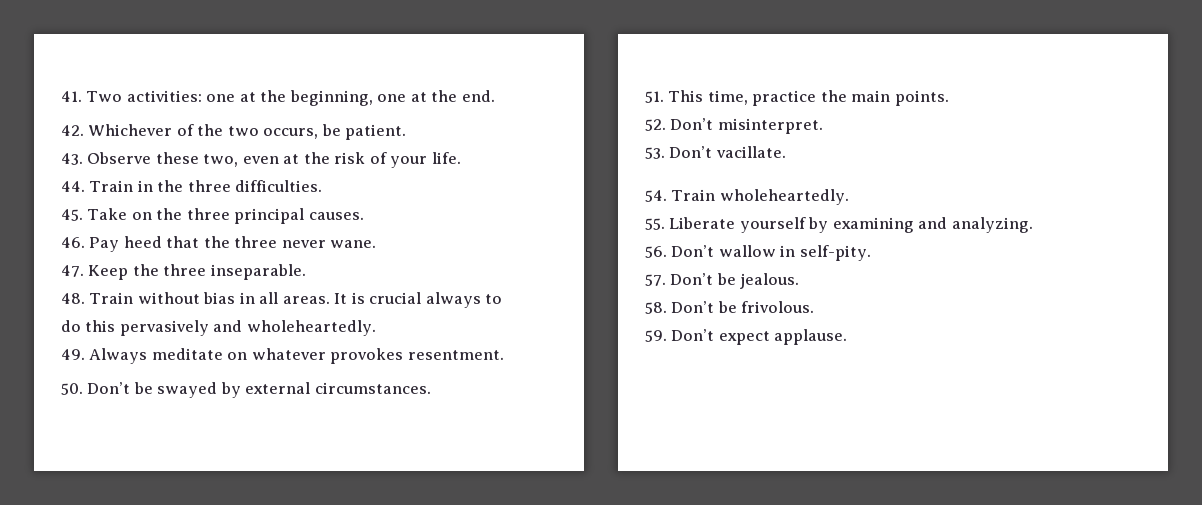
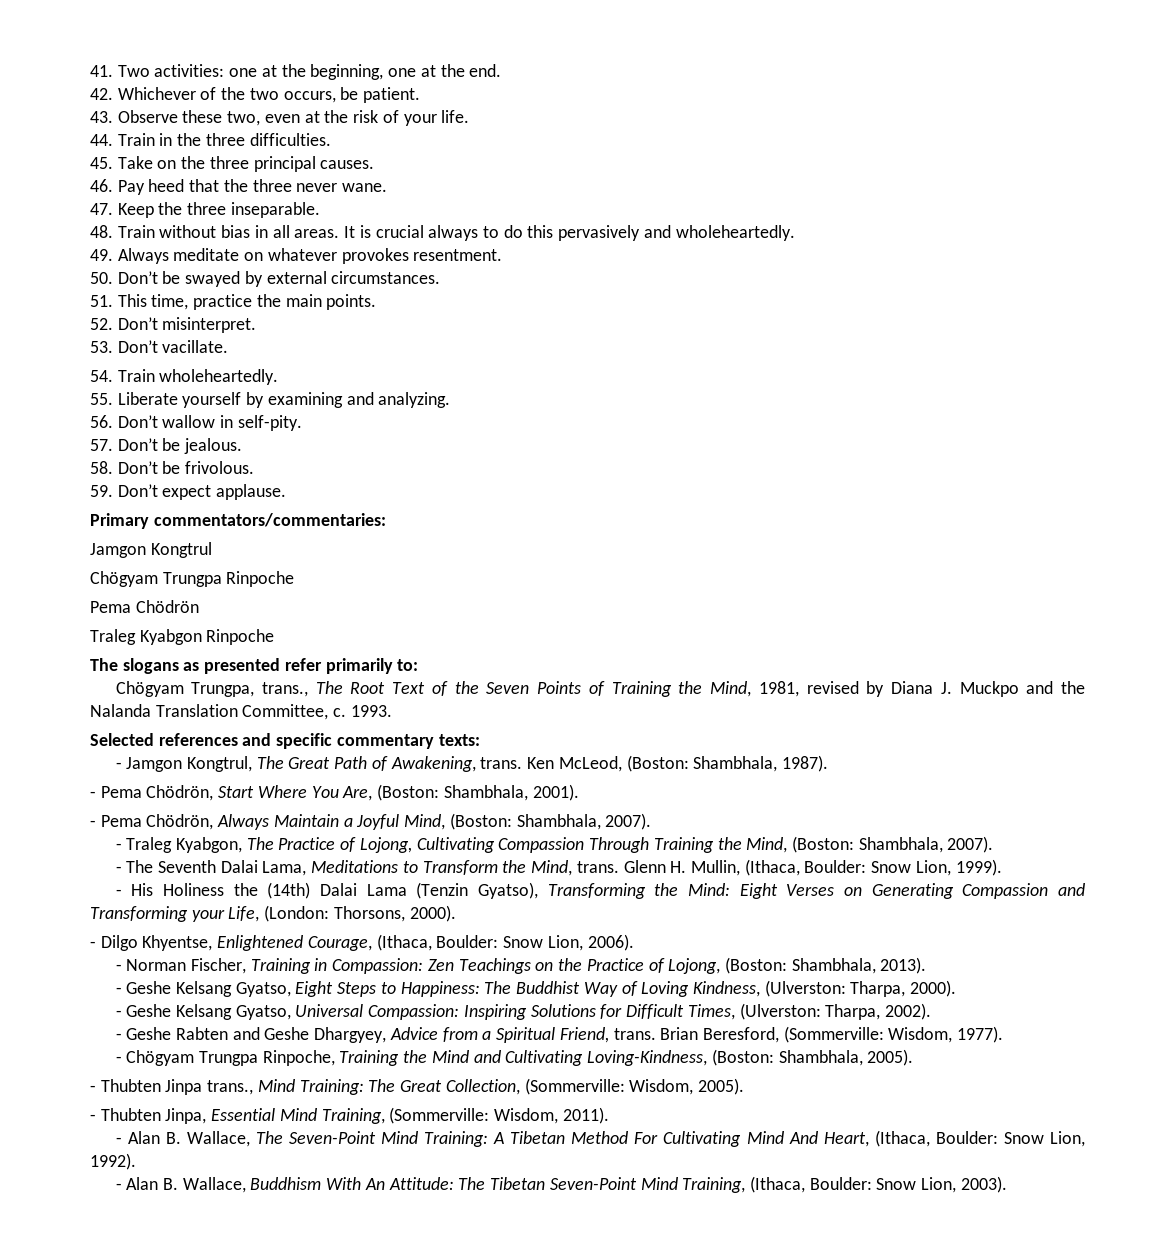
(848, 337) none -> [90,513,386,529] [90,542,212,558] [90,571,295,587] [90,600,199,613] [90,629,275,645] [90,658,419,674] [115,681,1086,697] [90,704,392,720] [90,733,480,749] [115,755,828,772] [90,784,579,801] [90,813,652,830] [115,836,994,853] [115,859,1002,876] [115,882,1085,899] [90,905,456,922] [90,934,634,951] [115,957,927,974] [115,980,957,997] [115,1003,931,1020] [115,1026,1004,1043] [115,1049,914,1066] [90,1078,744,1095] [90,1107,609,1124] [115,1130,1085,1147] [90,1153,136,1170] [115,1176,1007,1193] // Primary commentators/commentaries: // Jamgon Kongtrul // Chögyam Trungpa Rinpoche // Pema Chödrön // Traleg Kyabgon Rinpoche // The slogans as presented refer primarily to: // Chögyam Trungpa, trans., The Root Text of the Seven Points of Training the Mind, 1981, revised by Diana J. Muckpo and the Nalanda Translation Committee, c. 1993. // Selected references and specific commentary texts: // - Jamgon Kongtrul, The Great Path of Awakening, trans. Ken McLeod, (Boston: Shambhala, 1987). // - Pema Chödrön, Start Where You Are, (Boston: Shambhala, 2001). // - Pema Chödrön, Always Maintain a Joyful Mind, (Boston: Shambhala, 2007). // - Traleg Kyabgon, The Practice of Lojong, Cultivating Compassion Through Training the Mind, (Boston: Shambhala, 2007). // - The Seventh Dalai Lama, Meditations to Transform the Mind, trans. Glenn H. Mullin, (Ithaca, Boulder: Snow Lion, 1999). // - His Holiness the (14th) Dalai Lama (Tenzin Gyatso), Transforming the Mind: Eight Verses on Generating Compassion and Transforming your Life, (London: Thorsons, 2000). // - Dilgo Khyentse, Enlightened Courage, (Ithaca, Boulder: Snow Lion, 2006). // - Norman Fischer, Training in Compassion: Zen Teachings on the Practice of Lojong, (Boston: Shambhala, 2013). // - Geshe Kelsang Gyatso, Eight Steps to Happiness: The Buddhist Way of Loving Kindness, (Ulverston: Tharpa, 2000). // - Geshe Kelsang Gyatso, Universal Compassion: Inspiring Solutions for Difficult Times, (Ulverston: Tharpa, 2002). // - Geshe Rabten and Geshe Dhargyey, Advice from a Spiritual Friend, trans. Brian Beresford, (Sommerville: Wisdom, 1977). // - Chögyam Trungpa Rinpoche, Training the Mind and Cultivating Loving-Kindness, (Boston: Shambhala, 2005). // - Thubten Jinpa trans., Mind Training: The Great Collection, (Sommerville: Wisdom, 2005). // - Thubten Jinpa, Essential Mind Training, (Sommerville: Wisdom, 2011). // - Alan B. Wallace, The Seven-Point Mind Training: A Tibetan Method For Cultivating Mind And Heart, (Ithaca, Boulder: Snow Lion, 1992). // - Alan B. Wallace, Buddhism With An Attitude: The Tibetan Seven-Point Mind Training, (Ithaca, Boulder: Snow Lion, 2003).

